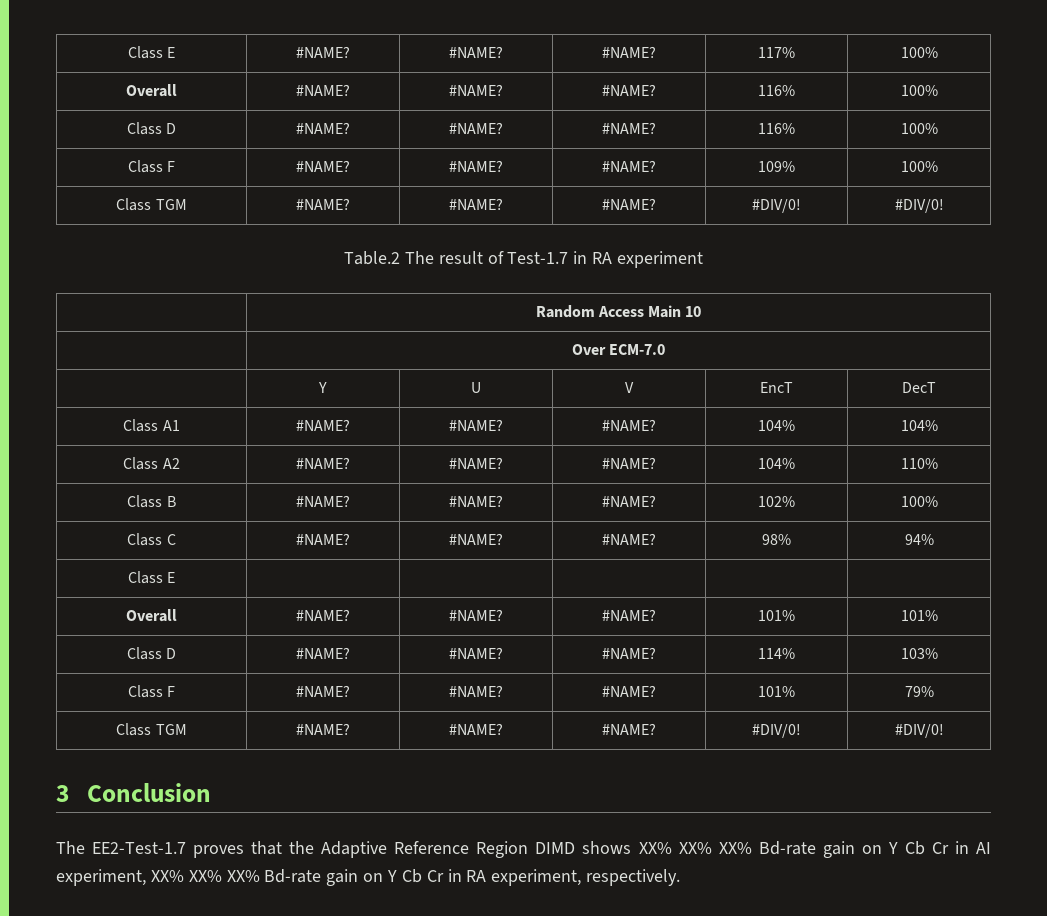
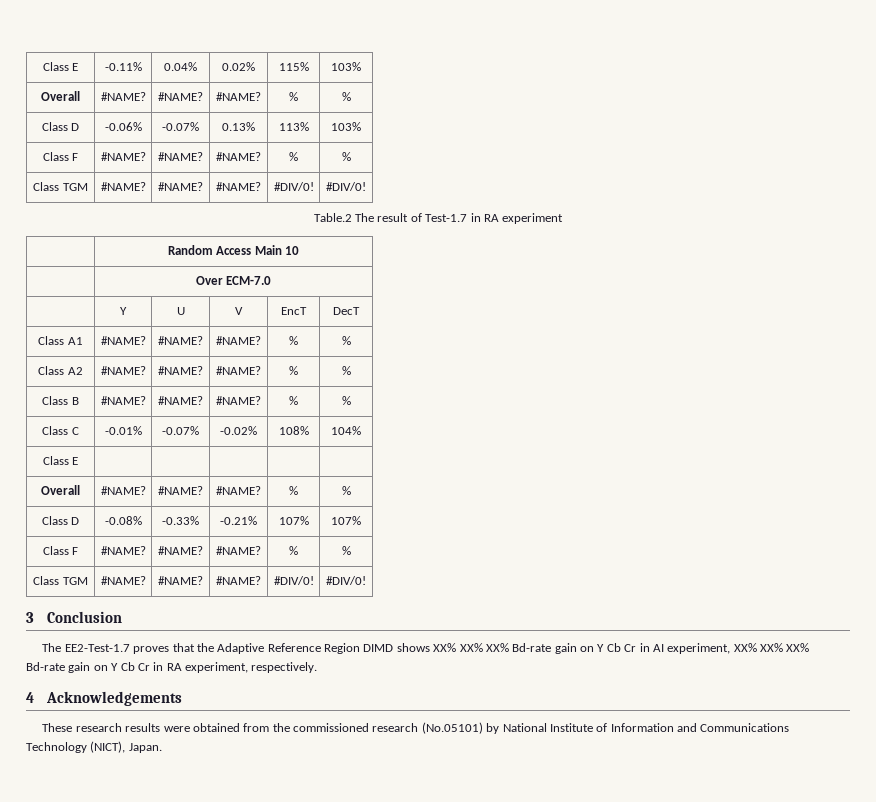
[127,46,176,59] [296,46,350,58] [449,46,503,58] [602,46,656,58] [758,47,795,58] [900,47,938,58] [126,84,177,97] [296,84,350,96] [449,84,503,96] [602,84,656,96] [758,85,795,96] [900,85,938,96] [126,122,177,135] [296,122,350,134] [449,122,503,134] [602,122,656,134] [758,123,795,134] [900,123,938,134] [127,160,176,173] [296,160,350,172] [449,160,503,172] [602,160,656,172] [758,161,795,172] [900,161,938,172] Class E | #NAME? | #NAME? | #NAME? | 117% | 100% // Overall | #NAME? | #NAME? | #NAME? | 116% | 100% // Class D | #NAME? | #NAME? | #NAME? | 116% | 100% // Class F | #NAME? | #NAME? | #NAME? | 109% | 100% -> [42,62,79,71] [104,62,142,71] [164,62,197,71] [222,62,255,71] [278,62,309,71] [331,62,361,71] [41,91,80,101] [100,92,146,101] [158,92,203,101] [216,92,261,101] [289,92,298,101] [341,92,351,101] [41,122,80,131] [104,122,142,131] [162,122,199,131] [222,122,255,131] [278,122,309,131] [331,122,361,131] [42,152,79,161] [100,152,146,161] [158,152,203,161] [216,152,261,161] [289,152,298,161] [341,152,351,161] Class E | -0.11% | 0.04% | 0.02% | 115% | 103% // Overall | #NAME? | #NAME? | #NAME? | % | % // Class D | -0.06% | -0.07% | 0.13% | 113% | 103% // Class F | #NAME? | #NAME? | #NAME? | % | %
[758,420,795,431] [900,420,938,431] 104% | 104% -> [289,336,298,345] [341,336,351,345] % | %
[758,458,795,469] [900,458,938,469] 104% | 110% -> [289,366,298,375] [341,366,351,375] % | %
[758,496,795,507] [900,496,938,507] 102% | 100% -> [289,396,298,405] [341,396,351,405] % | %
[296,533,350,545] [449,533,503,545] [602,533,656,545] [762,534,791,545] [904,534,934,545] #NAME? | #NAME? | #NAME? | 98% | 94% -> [104,426,142,435] [162,426,199,435] [220,426,257,435] [278,426,309,435] [331,426,361,435] -0.01% | -0.07% | -0.02% | 108% | 104%
[758,610,795,621] [900,610,938,621] [126,647,177,660] [296,647,350,659] [449,647,503,659] [602,647,656,659] [758,648,795,659] [900,648,938,659] [127,685,176,698] [296,685,350,697] [449,685,503,697] [602,685,656,697] [758,686,795,697] [904,686,934,697] 101% | 101% // Class D | #NAME? | #NAME? | #NAME? | 114% | 103% // Class F | #NAME? | #NAME? | #NAME? | 101% | 79% -> [289,486,298,495] [341,486,351,495] [41,516,80,525] [104,516,142,525] [162,516,199,525] [220,516,257,525] [278,516,309,525] [331,516,361,525] [42,546,79,555] [100,546,146,555] [158,546,203,555] [216,546,261,555] [289,546,298,555] [341,546,351,555] % | % // Class D | -0.08% | -0.33% | -0.21% | 107% | 107% // Class F | #NAME? | #NAME? | #NAME? | % | %
(681, 877) none -> [26,691,183,706] [42,722,790,734] [26,741,162,753] // 4 Acknowledgements // These research results were obtained from the commissioned research (No.05101) by National Institute of Information and Communications Technology (NICT), Japan.

